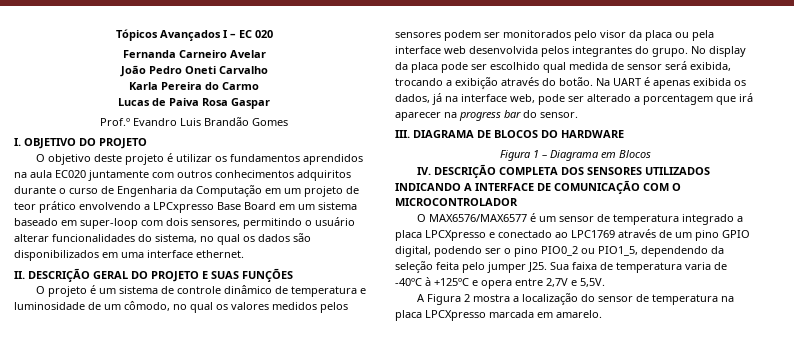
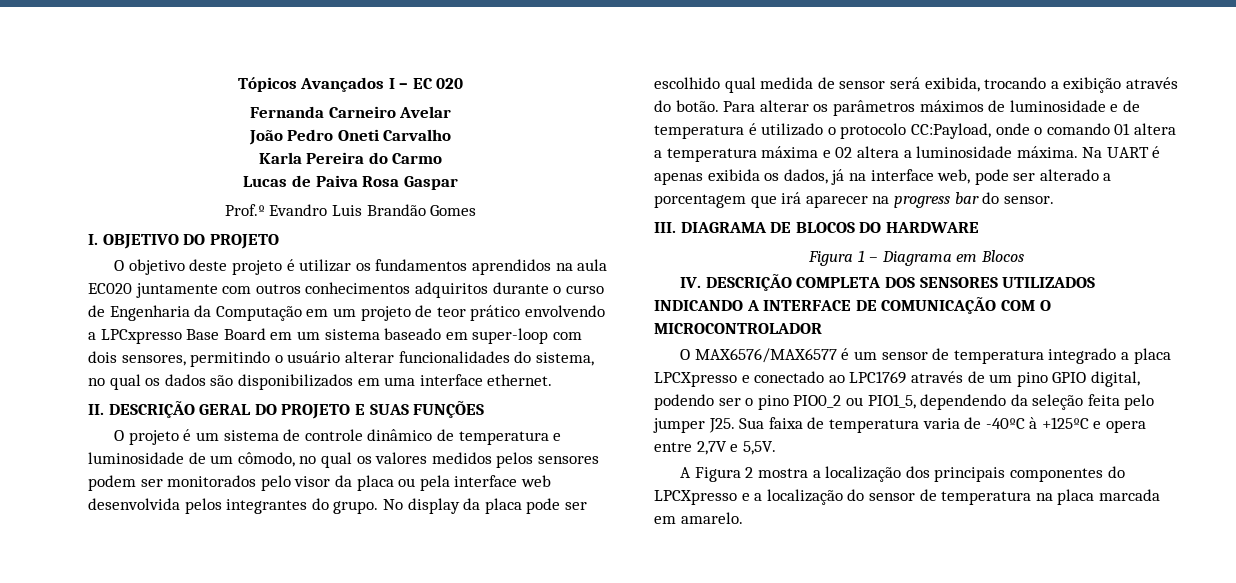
(593, 81) none -> [723,100,1140,116] [654,123,1176,139] [654,146,1078,162] Para alterar os parâmetros máximos de luminosidade e de temperatura é utilizado o protocolo CC:Payload, onde o comando 01 altera a temperatura máxima e 02 altera a luminosidade máxima.
(578, 299) none -> [905,466,1125,482] [654,489,843,505] dos principais componentes do LPCXpresso e a localização
[425,310,486,321] LPCXpresso -> (1095, 497) none

